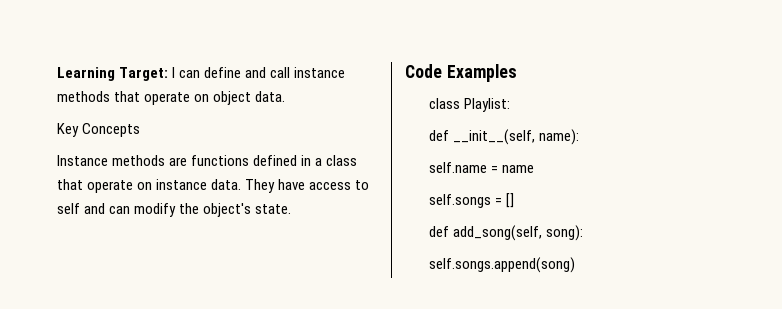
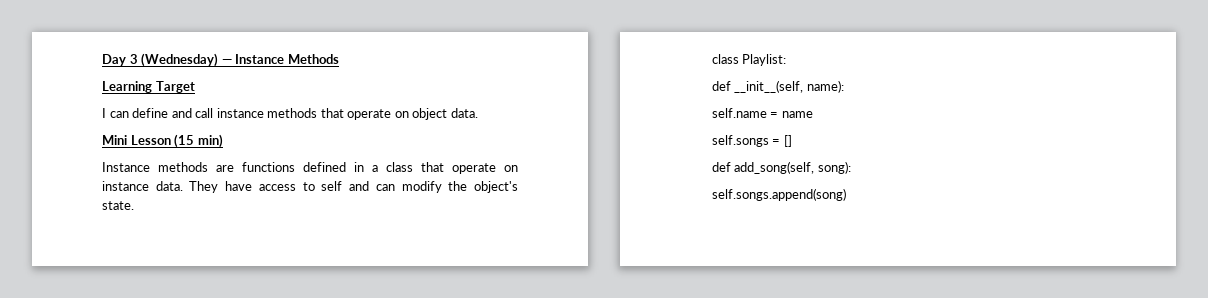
[57,67,169,81] Learning Target: -> [102,53,339,67] [102,81,195,93] Day 3 (Wednesday) — Instance Methods // Learning Target //
[57,123,141,137] Key Concepts -> [102,134,223,148] Mini Lesson (15 min)
[405,64,517,82] // Code Examples -> (134, 205) none

